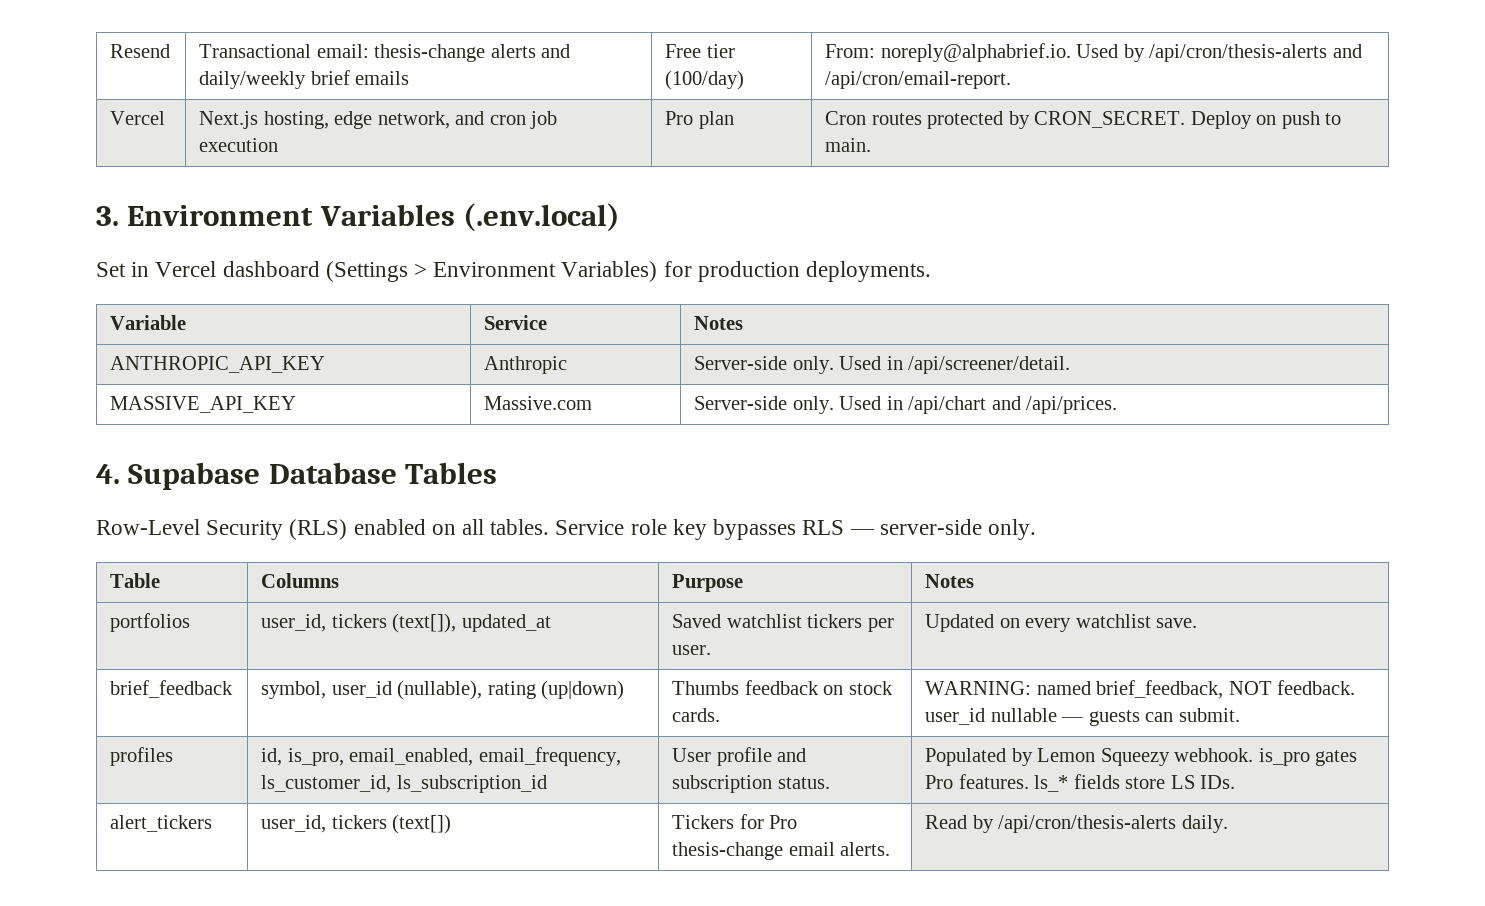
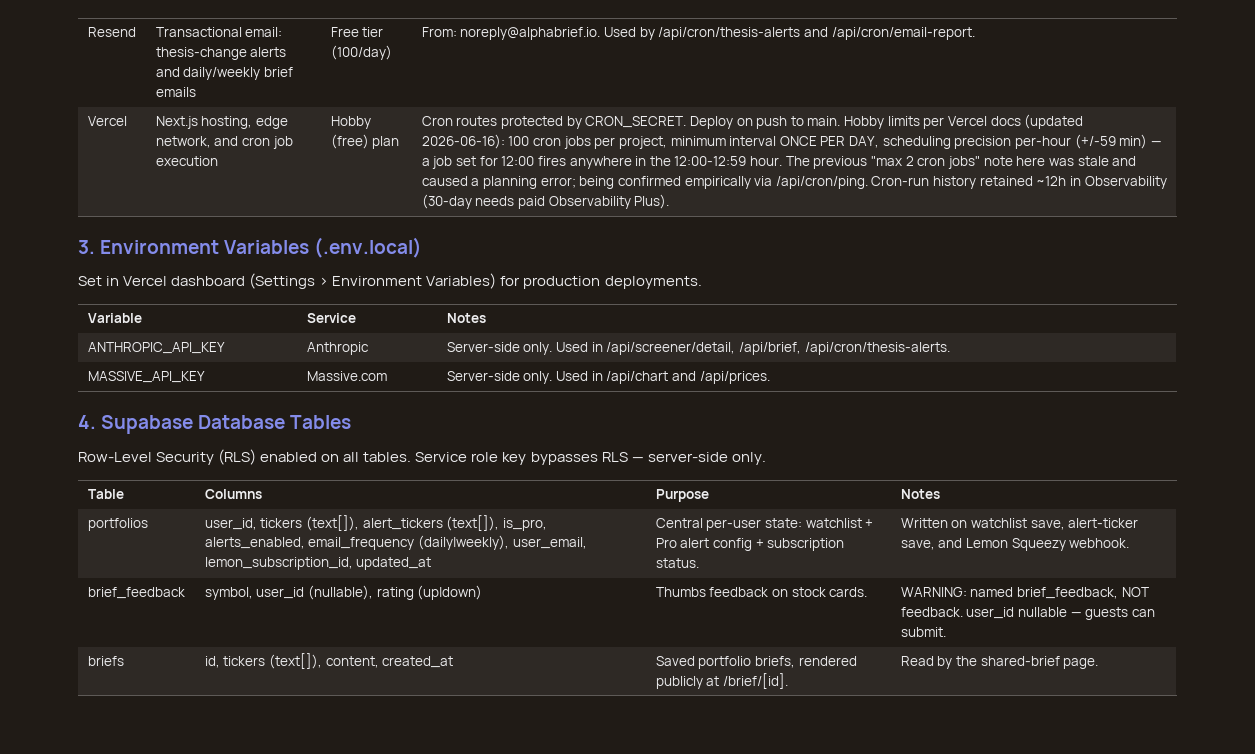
[665,111,694,125] Pro -> [330,116,371,129] [330,134,369,149] Hobby (free)
(872, 145) none -> [844,114,1084,129] [421,134,1162,149] [421,156,1137,169] [421,176,1167,189] [421,194,670,209] Hobby limits per Vercel docs (updated 2026-06-16): 100 cron jobs per project, minimum interval ONCE PER DAY, scheduling precision per-hour (+/-59 min) — a job set for 12:00 fires anywhere in the 12:00-12:59 hour. The previous "max 2 cron jobs" note here was stale and caused a planning error; being confirmed empirically via /api/cron/ping. Cron-run history retained ~12h in Observability (30-day needs paid Observability Plus).
[908,356,1071,374] /api/screener/detail. -> [606,342,950,355] /api/screener/detail, /api/brief, /api/cron/thesis-alerts.
[461,614,551,632] [672,614,894,632] [672,645,712,655] [925,614,1198,632] updated_at | Saved watchlist tickers per user. | Updated on every watchlist save. -> [362,515,547,531] [204,535,587,550] [204,557,432,570] [655,518,874,531] [655,538,845,551] [655,558,699,568] [900,518,1139,530] [900,538,1130,551] alert_tickers (text[]), is_pro, alerts_enabled, email_frequency (daily|weekly), user_email, lemon_subscription_id, updated_at | Central per-user state: watchlist + Pro alert config + subscription status. | Written on watchlist save, alert-ticker save, and Lemon Squeezy webhook.
[110,747,174,766] profiles -> [87,656,124,666] briefs
[287,747,621,766] [261,775,547,793] [672,747,807,766] [672,775,830,793] [925,748,1358,766] [925,774,1236,792] [110,815,213,832] [261,814,452,834] [672,814,798,829] [672,842,891,860] is_pro, email_enabled, email_frequency, ls_customer_id, ls_subscription_id | User profile and subscription status. | Populated by Lemon Squeezy webhook. is_pro gates Pro features. ls_* fields store LS IDs. // alert_tickers | user_id, tickers (text[]) | Tickers for Pro thesis-change email alerts. -> [223,653,454,669] [655,656,857,669] [655,673,788,689] tickers (text[]), content, created_at | Saved portfolio briefs, rendered publicly at /brief/[id].
[998,815,1228,833] /api/cron/thesis-alerts daily. -> [955,656,1099,669] the shared-brief page.

